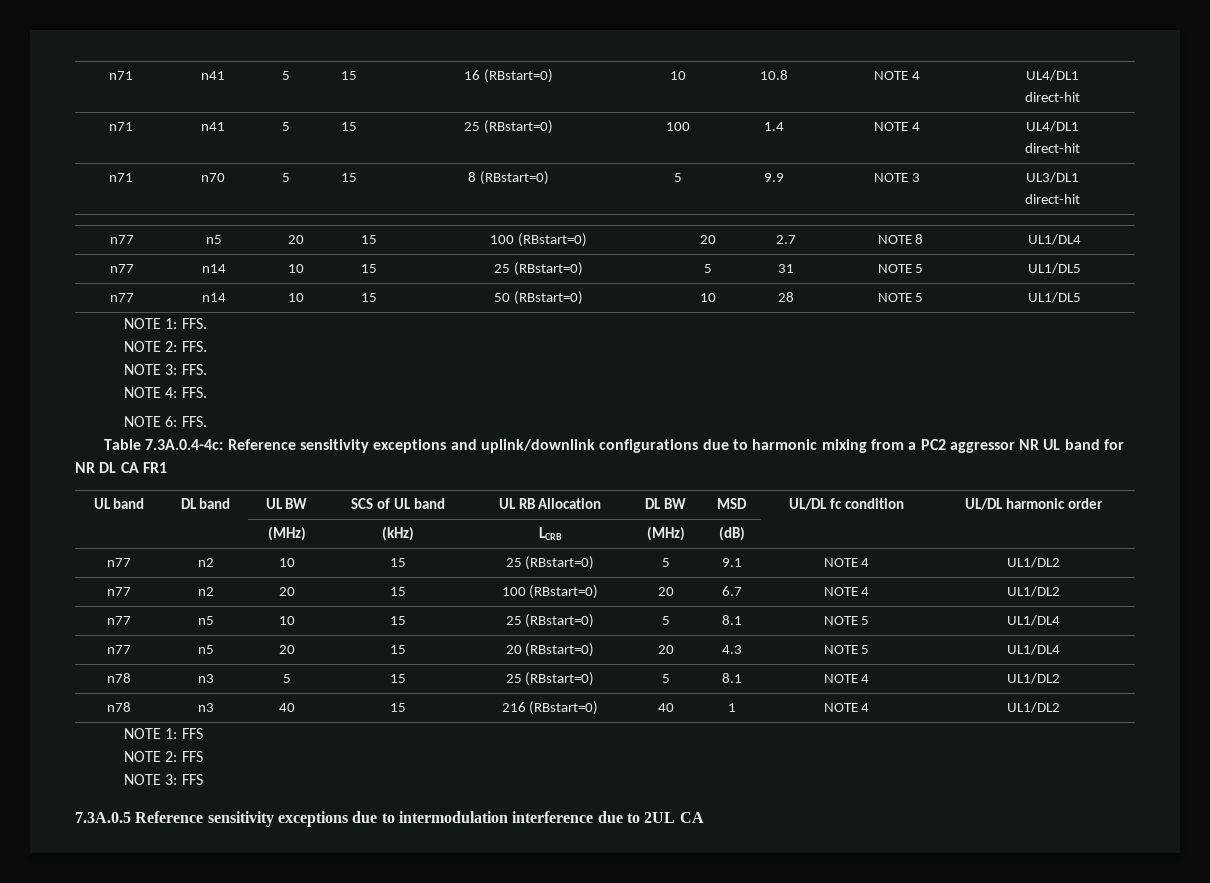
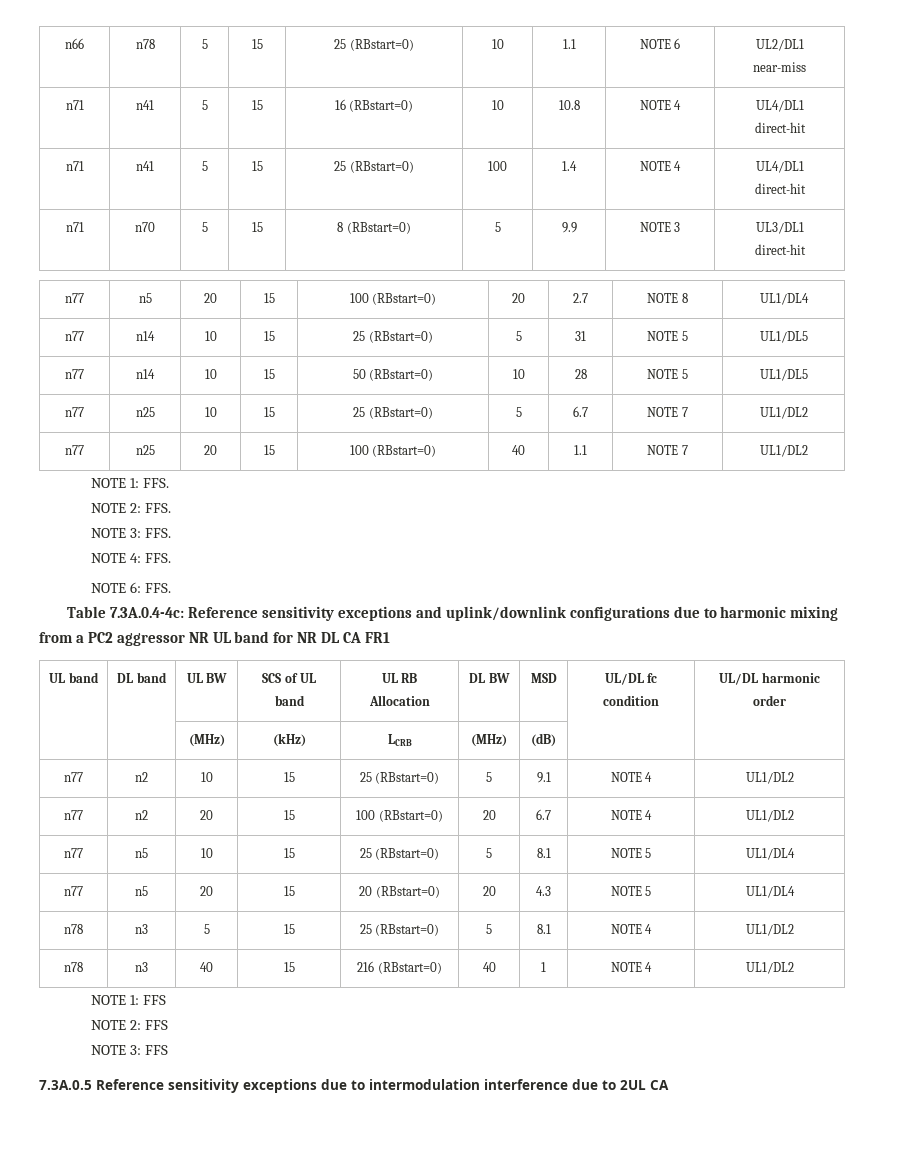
(109, 75) none -> [65,38,84,49] [135,39,155,49] [201,39,208,49] [251,39,263,49] [334,39,414,51] [491,39,504,49] [562,39,576,49] [639,38,681,49] [755,39,804,51] [753,62,806,72] n66 | n78 | 5 | 15 | 25 (RBstart=0) | 10 | 1.1 | NOTE 6 | UL2/DL1 // near-miss //
(1081, 297) none -> [65,407,84,417] [135,407,155,417] [204,407,217,417] [263,407,275,417] [353,407,433,419] [515,407,522,417] [573,406,588,417] [647,407,688,417] [759,407,808,419] [65,445,84,455] [135,445,155,455] [204,445,217,455] [263,445,275,455] [349,445,437,457] [512,445,525,455] [574,445,587,455] [647,445,688,455] [759,445,808,457] // n77 | n25 | 10 | 15 | 25 (RBstart=0) | 5 | 6.7 | NOTE 7 | UL1/DL2 // n77 | n25 | 20 | 15 | 100 (RBstart=0) | 40 | 1.1 | NOTE 7 | UL1/DL2

